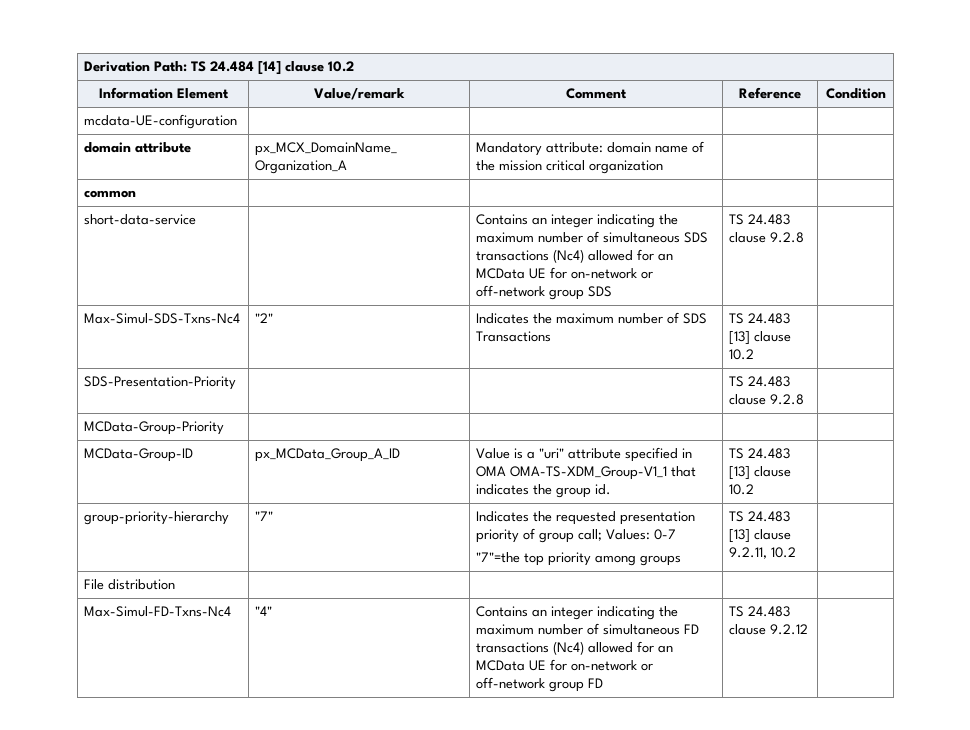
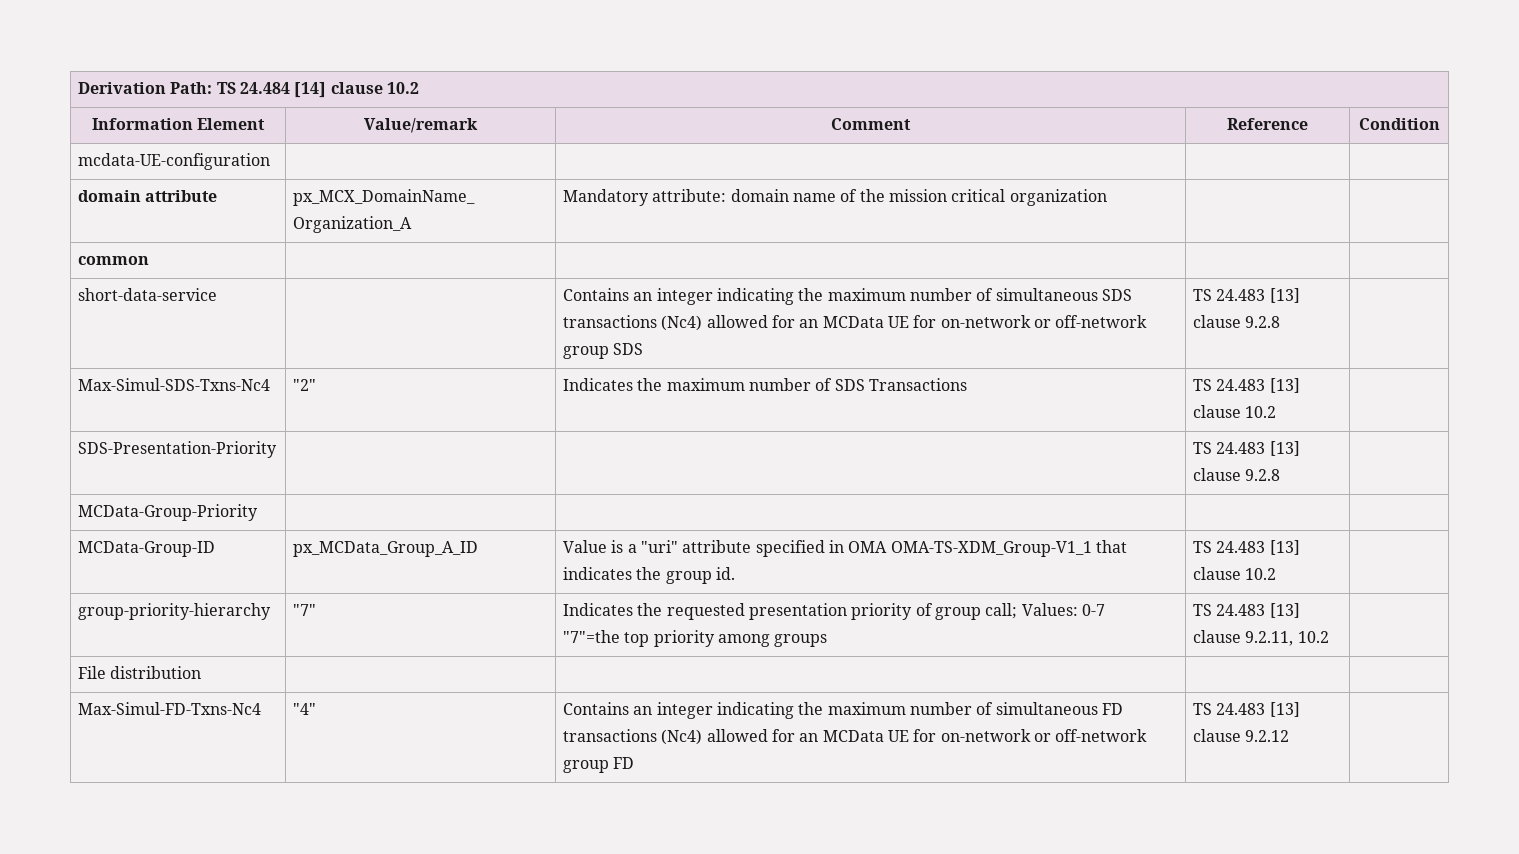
(791, 219) none -> [1269,288,1300,303] [13]
(791, 381) none -> [1269,441,1300,456] [13]
(791, 611) none -> [1269,702,1300,717] [13]

